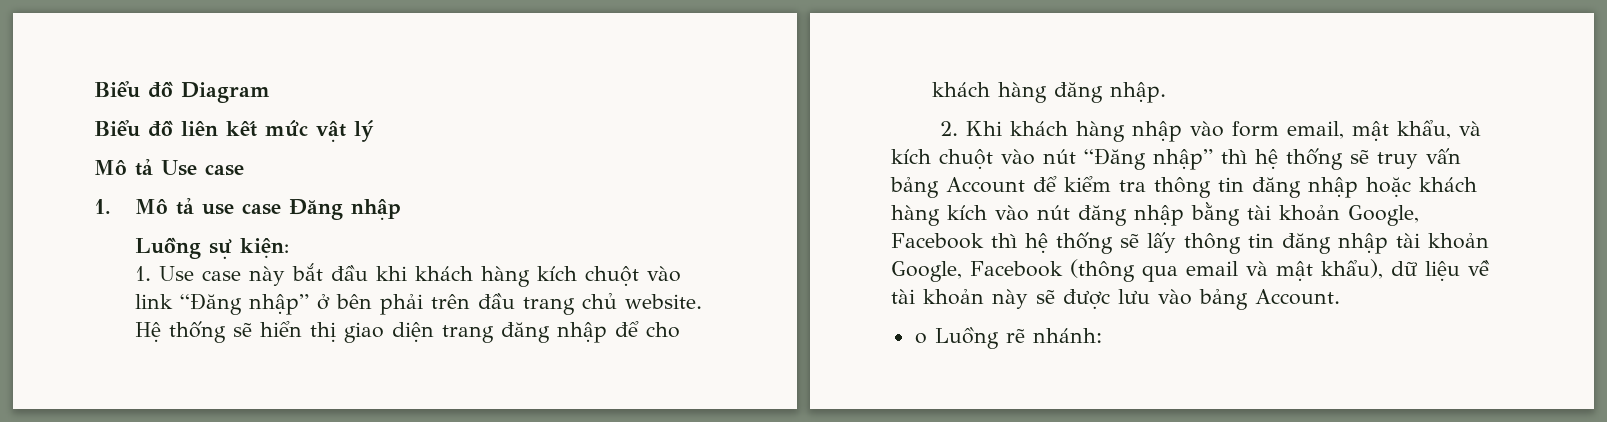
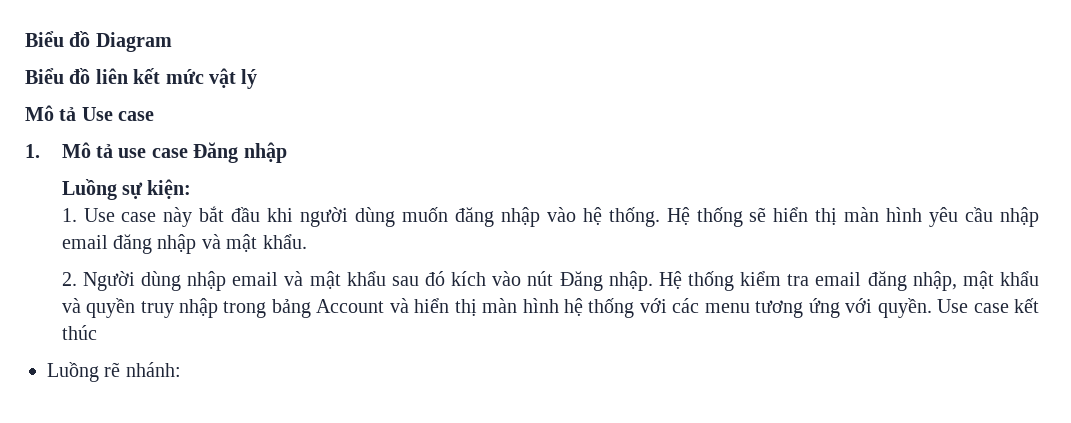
[415,266,682,287] [135,293,703,315] khách hàng kích chuột vào link “Đăng nhập” ở bên phải trên đầu trang chủ website. -> [300,207,660,227] người dùng muốn đăng nhập vào hệ thống.
[344,321,681,343] [932,82,1167,103] [939,120,1481,142] [891,148,1461,170] [890,176,1477,198] [891,202,1419,226] [891,232,1489,254] [891,259,1490,282] [891,289,1340,310] [914,333,927,344] giao diện trang đăng nhập để cho khách hàng đăng nhập. // 2. Khi khách hàng nhập vào form email, mật khẩu, và kích chuột vào nút “Đăng nhập” thì hệ thống sẽ truy vấn bảng Account để kiểm tra thông tin đăng nhập hoặc khách hàng kích vào nút đăng nhập bằng tài khoản Google, Facebook thì hệ thống sẽ lấy thông tin đăng nhập tài khoản Google, Facebook (thông qua email và mật khẩu), dữ liệu về tài khoản này sẽ được lưu vào bảng Account. // o -> [844,207,1040,227] [61,234,307,254] [61,271,1039,291] [61,298,1040,318] [61,325,97,340] màn hình yêu cầu nhập email đăng nhập và mật khẩu. // 2. Người dùng nhập email và mật khẩu sau đó kích vào nút Đăng nhập. Hệ thống kiểm tra email đăng nhập, mật khẩu và quyền truy nhập trong bảng Account và hiển thị màn hình hệ thống với các menu tương ứng với quyền. Use case kết thúc //

